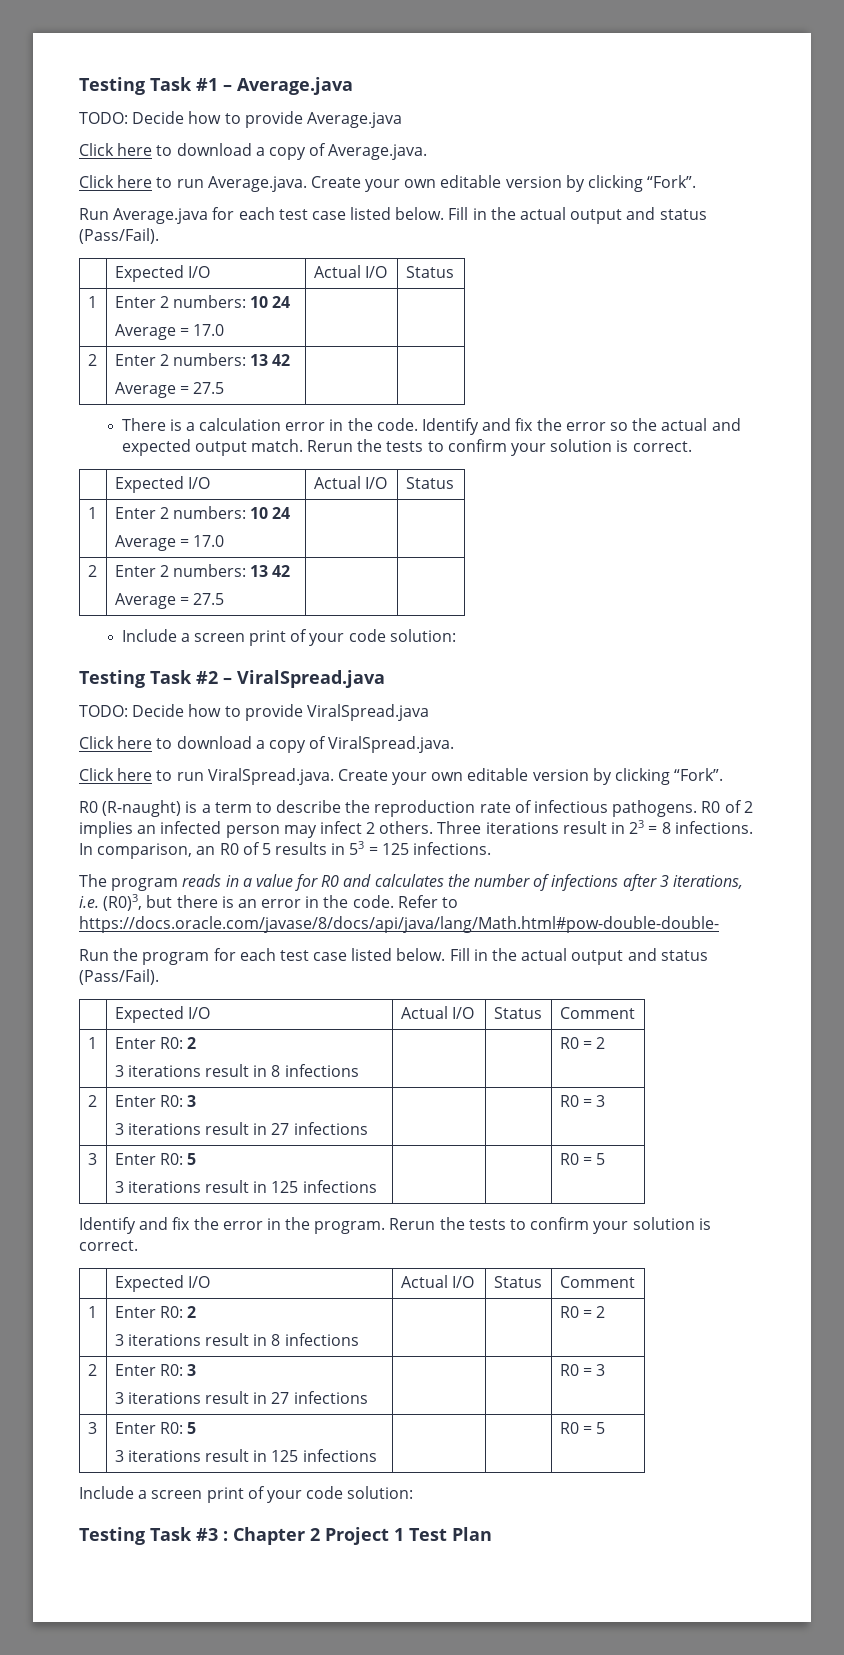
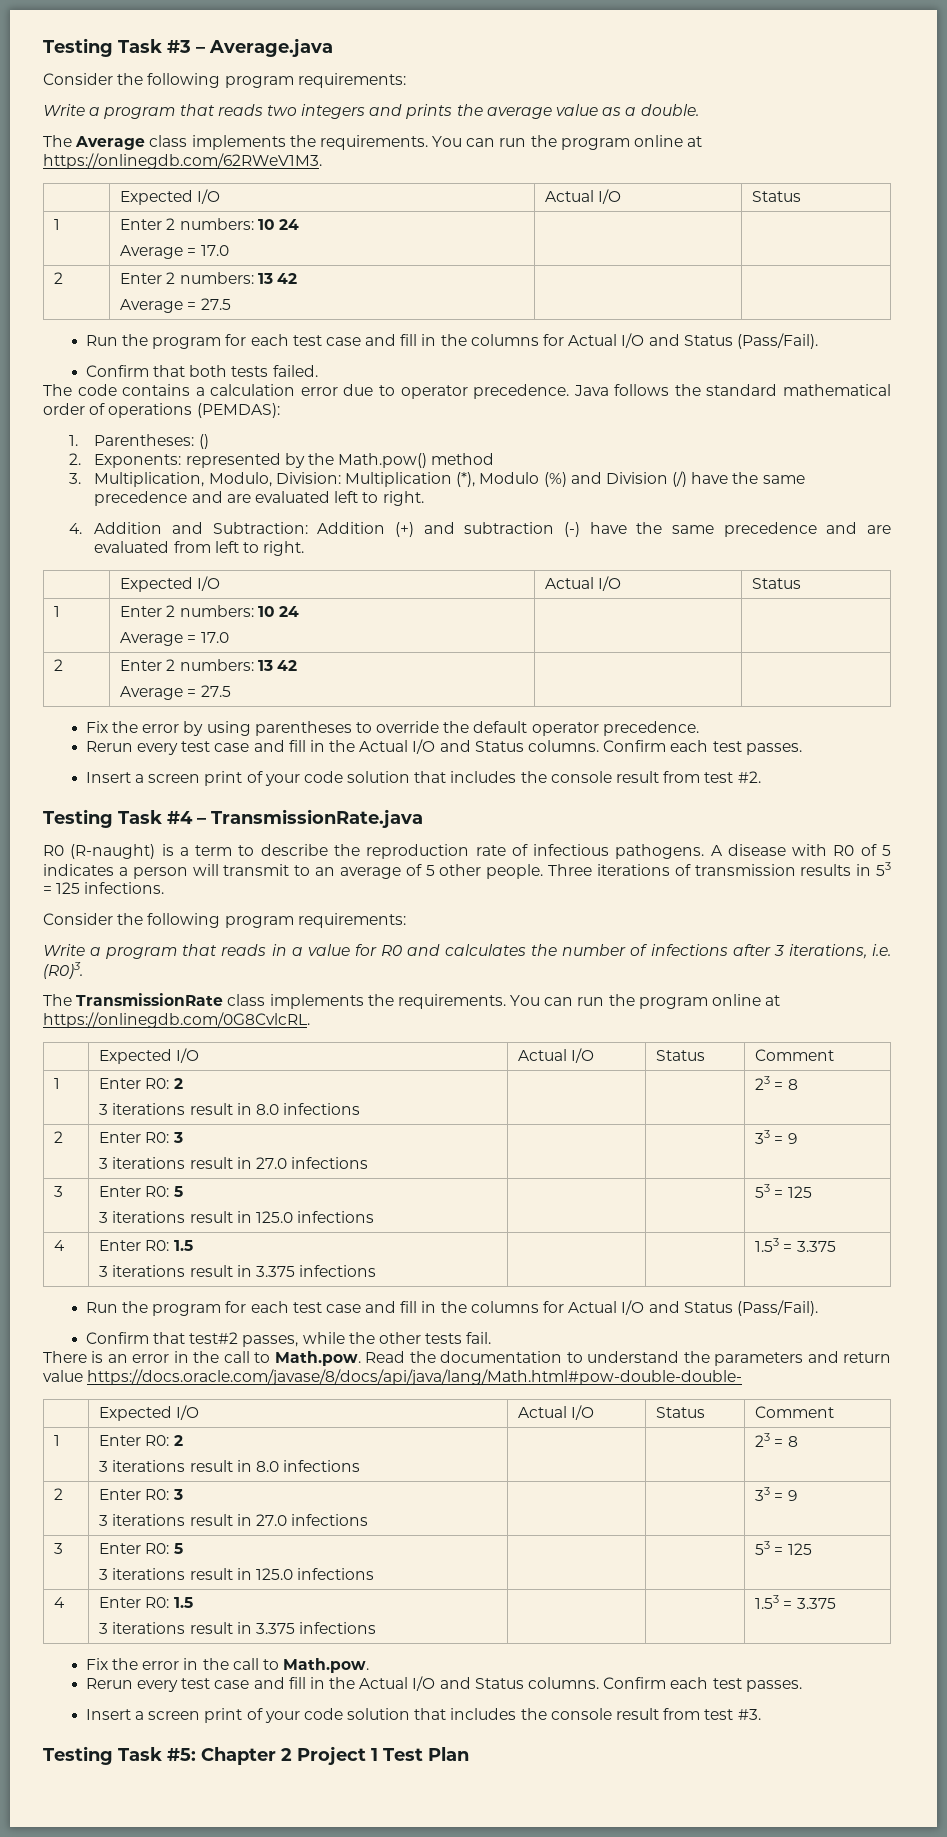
[79,77,218,95] Testing Task #1 -> [43,38,191,57] Testing Task #3
[79,111,402,128] [79,143,428,160] [79,175,697,192] [79,207,707,224] [79,228,159,244] TODO: Decide how to provide Average.java // Click here to download a copy of Average.java. // Click here to run Average.java. Create your own editable version by clicking “Fork”. // Run Average.java for each test case listed below. Fill in the actual output and status (Pass/Fail). -> [43,73,406,88] [43,104,699,119] [43,135,703,150] [43,153,322,169] Consider the following program requirements: // Write a program that reads two integers and prints the average value as a double. // The Average class implements the requirements. You can run the program online at https://onlinegdb.com/62RWeV1M3.
[121,418,741,435] [121,439,692,456] There is a calculation error in the code. Identify and fix the error so the actual and expected output match. Rerun the tests to confirm your solution is correct. -> [85,333,818,349] [85,365,318,377] [43,384,891,399] [43,403,280,418] [68,434,209,449] [68,453,495,468] [68,471,805,487] [94,491,424,506] [68,522,892,537] [94,541,305,556] Run the program for each test case and fill in the columns for Actual I/O and Status (Pass/Fail). // Confirm that both tests failed. // The code contains a calculation error due to operator precedence. Java follows the standard mathematical order of operations (PEMDAS): // 1. Parentheses: () // 2. Exponents: represented by the Math.pow() method // 3. Multiplication, Modulo, Division: Multiplication (*), Modulo (%) and Division (/) have the same precedence and are evaluated left to right. // 4. Addition and Subtraction: Addition (+) and subtraction (-) have the same precedence and are evaluated from left to right.
[121,629,456,646] [79,670,385,688] [79,704,429,721] [79,736,455,753] [79,768,724,785] Include a screen print of your code solution: // Testing Task #2 – ViralSpread.java // TODO: Decide how to provide ViralSpread.java // Click here to download a copy of ViralSpread.java. // Click here to run ViralSpread.java. Create your own editable version by clicking “Fork”. -> [85,721,699,736] [85,739,802,755] [85,771,761,786] [43,809,423,828] Fix the error by using parentheses to override the default operator precedence. // Rerun every test case and fill in the Actual I/O and Status columns. Confirm each test passes. // Insert a screen print of your code solution that includes the console result from test #2. // Testing Task #4 – TransmissionRate.java
[701,800,753,813] [79,820,753,838] [79,842,271,859] R0 of 2 implies an infected person may infect 2 others. Three iterations result in 23 = 8 infections. In comparison, an R0 of 5 -> [710,844,892,856] [43,864,796,879] A disease with R0 of 5 indicates a person will transmit to an average of 5 other people. Three iterations of transmission
[79,874,179,891] The program -> [43,913,406,928] [43,944,218,959] Consider the following program requirements: // Write a program that
[103,894,459,911] [79,916,719,933] [79,948,708,965] [79,969,159,985] (R0)3, but there is an error in the code. Refer to https://docs.oracle.com/javase/8/docs/api/java/lang/Math.html#pow-double-double- // Run the program for each test case listed below. Fill in the actual output and status (Pass/Fail). -> [43,962,83,979] [43,993,781,1009] [43,1012,310,1028] (R0)3. // The TransmissionRate class implements the requirements. You can run the program online at https://onlinegdb.com/0G8CvlcRL.
[271,1064,359,1077] [559,1037,605,1049] [87,1095,97,1107] [114,1095,196,1107] [114,1122,368,1135] [559,1095,605,1107] [87,1153,97,1165] [114,1153,196,1165] [114,1180,377,1193] [559,1153,605,1165] [79,1217,711,1234] [79,1240,138,1251] 8 infections | | | R0 = 2 // 2 | Enter R0: 3 // 3 iterations result in 27 infections | | | R0 = 3 // 3 | Enter R0: 5 // 3 iterations result in 125 infections | | | R0 = 5 // Identify and fix the error in the program. Rerun the tests to confirm your solution is correct. -> [255,1103,361,1115] [755,1076,798,1090] [54,1131,64,1143] [99,1132,183,1143] [99,1157,369,1169] [755,1130,797,1144] [54,1186,64,1197] [99,1186,183,1197] [99,1211,375,1223] [755,1184,812,1198] [54,1240,66,1251] [99,1240,193,1251] [99,1265,377,1277] [755,1238,836,1252] [85,1300,818,1316] [85,1332,492,1347] [43,1351,892,1366] [43,1369,743,1385] 8.0 infections | | | 23 = 8 // 2 | Enter R0: 3 // 3 iterations result in 27.0 infections | | | 33 = 9 // 3 | Enter R0: 5 // 3 iterations result in 125.0 infections | | | 53 = 125 // 4 | Enter R0: 1.5 // 3 iterations result in 3.375 infections | | | 1.53 = 3.375 // Run the program for each test case and fill in the columns for Actual I/O and Status (Pass/Fail). // Confirm that test#2 passes, while the other tests fail. // There is an error in the call to Math.pow. Read the documentation to understand the parameters and return value https://docs.oracle.com/javase/8/docs/api/java/lang/Math.html#pow-double-double-
[271,1333,359,1346] [559,1306,605,1318] [87,1364,97,1376] [114,1364,196,1376] [114,1391,368,1404] [559,1364,605,1376] [87,1422,97,1434] [114,1422,196,1434] [114,1449,377,1462] [559,1422,605,1434] [79,1486,414,1503] [79,1527,228,1545] 8 infections | | | R0 = 2 // 2 | Enter R0: 3 // 3 iterations result in 27 infections | | | R0 = 3 // 3 | Enter R0: 5 // 3 iterations result in 125 infections | | | R0 = 5 // Include a screen print of your code solution: // Testing Task #3 : -> [255,1460,361,1472] [755,1433,798,1447] [54,1488,64,1500] [99,1489,183,1500] [99,1514,369,1526] [755,1487,797,1501] [54,1543,64,1554] [99,1543,183,1554] [99,1568,375,1580] [755,1541,812,1555] [54,1597,66,1608] [99,1597,193,1608] [99,1622,377,1634] [755,1595,836,1609] [85,1658,370,1673] [85,1676,802,1692] [85,1708,761,1723] [43,1746,196,1765] 8.0 infections | | | 23 = 8 // 2 | Enter R0: 3 // 3 iterations result in 27.0 infections | | | 33 = 9 // 3 | Enter R0: 5 // 3 iterations result in 125.0 infections | | | 53 = 125 // 4 | Enter R0: 1.5 // 3 iterations result in 3.375 infections | | | 1.53 = 3.375 // Fix the error in the call to Math.pow. // Rerun every test case and fill in the Actual I/O and Status columns. Confirm each test passes. // Insert a screen print of your code solution that includes the console result from test #3. // Testing Task #5:

